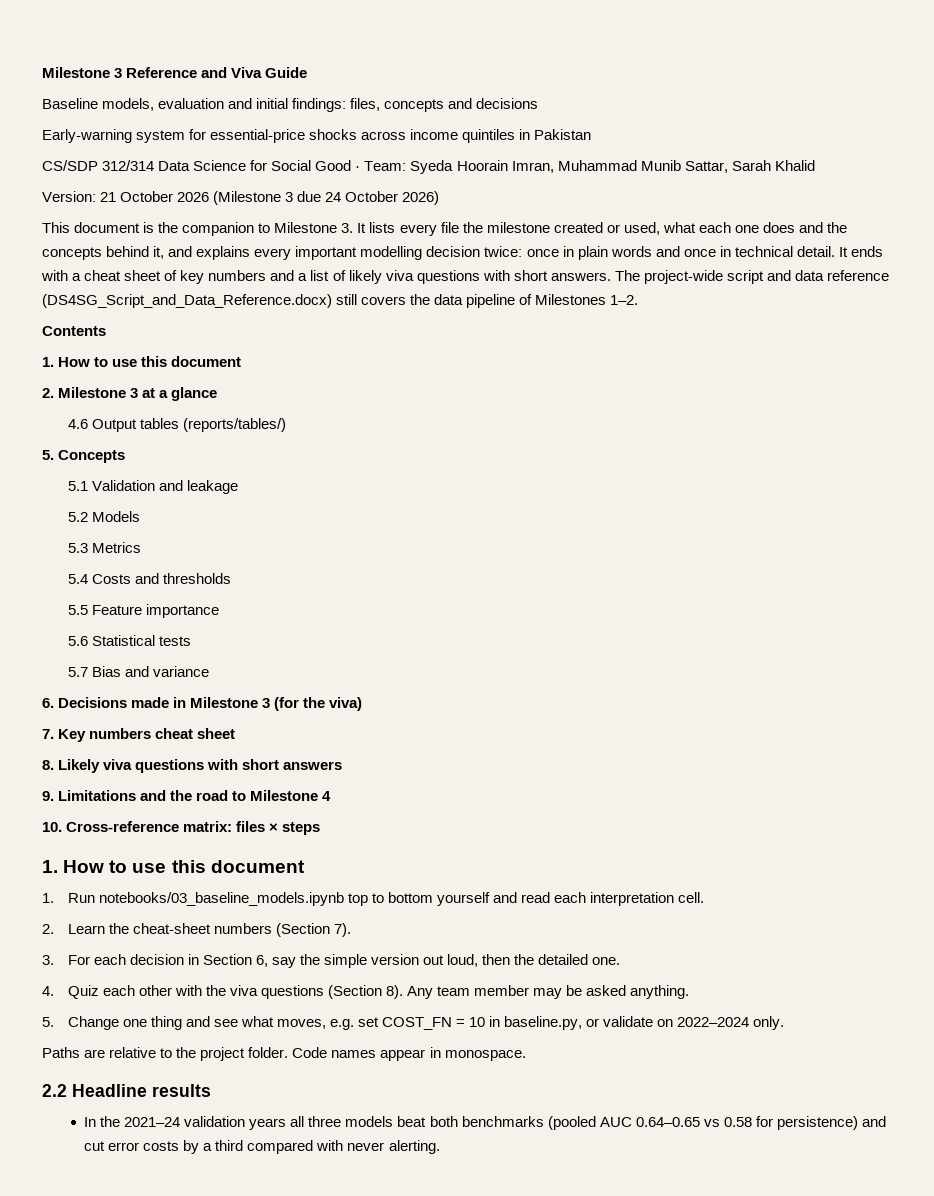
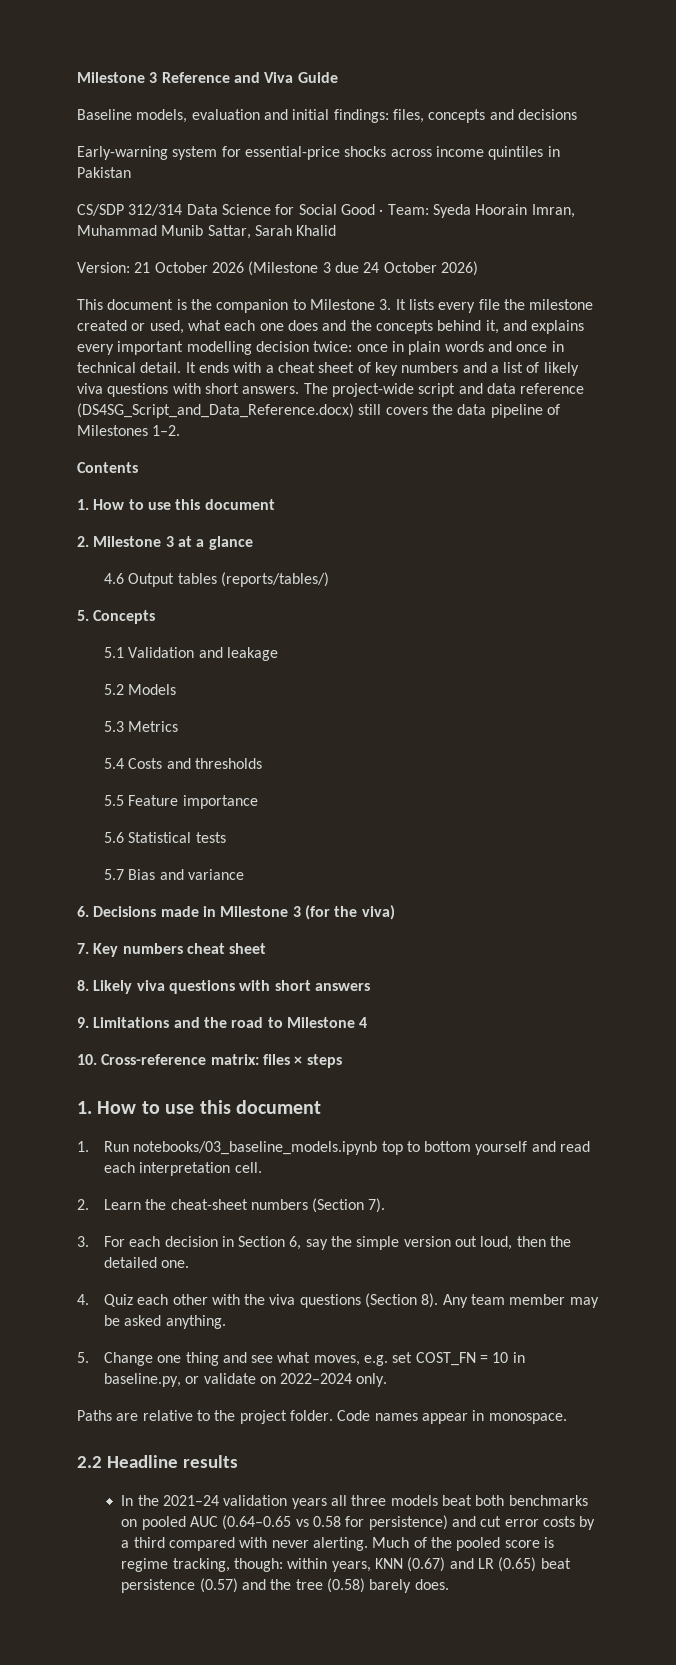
[547,1116,700,1130] (pooled AUC 0.64–0.65 -> [121,1515,292,1530] on pooled AUC (0.64–0.65
(440, 1147) none -> [372,1537,554,1551] [121,1557,571,1572] [121,1578,449,1593] Much of the pooled score is regime tracking, though: within years, KNN (0.67) and LR (0.65) beat persistence (0.57) and the tree (0.58) barely does.

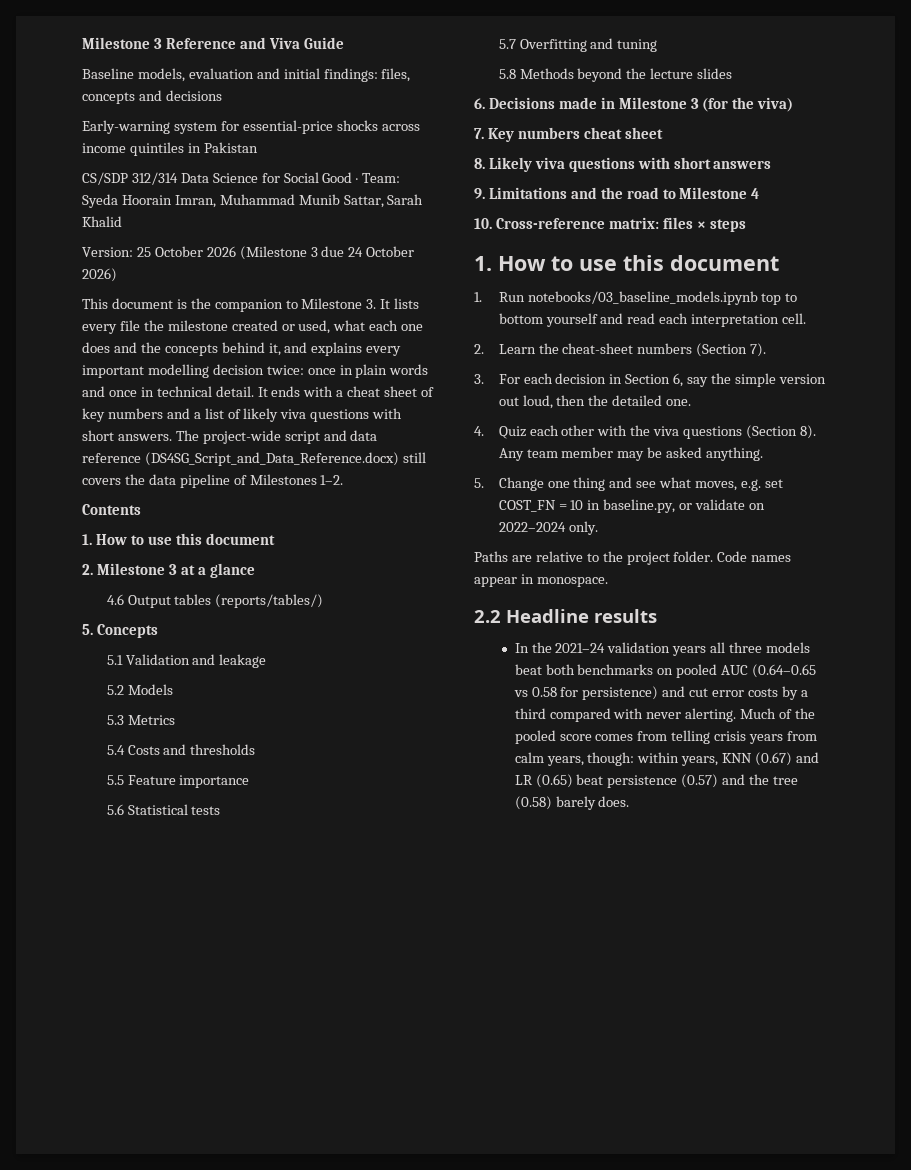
[134,262,151,273] 21 -> [136,247,151,257] 25
[128,869,244,880] Bias and variance -> [519,38,658,52] [498,68,733,82] Overfitting and tuning // 5.8 Methods beyond the lecture slides
[543,1537,554,1548] [121,1558,230,1572] is regime tracking, -> [595,730,818,744] [514,752,584,766] comes from telling crisis years from calm years,

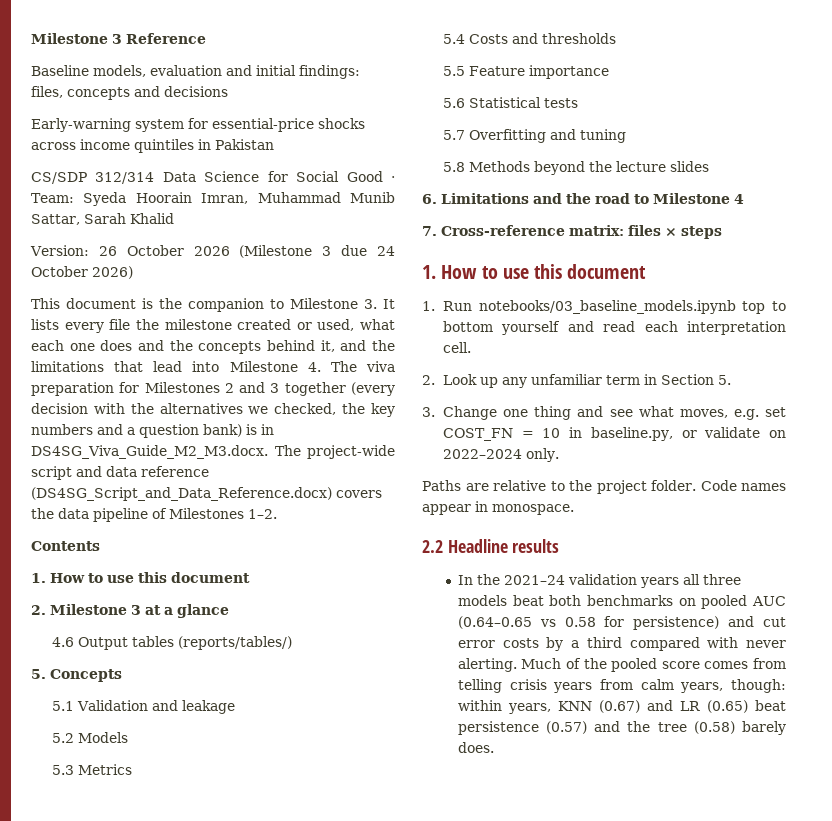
[239,37,344,49] and Viva Guide -> (206, 38) none
[136,247,151,257] 25 -> [98,246,117,256] 26
[311,342,402,356] [82,364,429,378] [82,386,435,397] [82,408,403,422] [82,430,172,441] explains every important modelling decision twice: once in plain words and once in technical detail. It ends with a cheat sheet of key numbers and a list of likely viva questions with short answers. -> [372,340,396,351] [31,361,396,372] [31,382,395,396] [31,403,395,417] [31,424,274,438] [31,445,268,459] the limitations that lead into Milestone 4. The viva preparation for Milestones 2 and 3 together (every decision with the alternatives we checked, the key numbers and a question bank) is in DS4SG_Viva_Guide_M2_M3.docx.
[402,452,426,463] still -> (332, 494) none
[488,97,794,112] [474,127,663,142] [474,157,772,172] [474,188,485,199] Decisions made in Milestone 3 (for the viva) // 7. Key numbers cheat sheet // 8. Likely viva questions with short answers // 9. -> (437, 199) none
[474,218,492,229] 10. -> [422,226,437,236] 7.
[498,343,767,357] [474,373,826,387] [498,395,692,409] [474,425,816,439] [498,447,764,461] [474,478,484,488] Learn the cheat-sheet numbers (Section 7). // 3. For each decision in Section 6, say the simple version out loud, then the detailed one. // 4. Quiz each other with the viva questions (Section 8). Any team member may be asked anything. // 5. -> [443,374,732,388] [422,407,435,417] Look up any unfamiliar term in Section 5. // 3.

